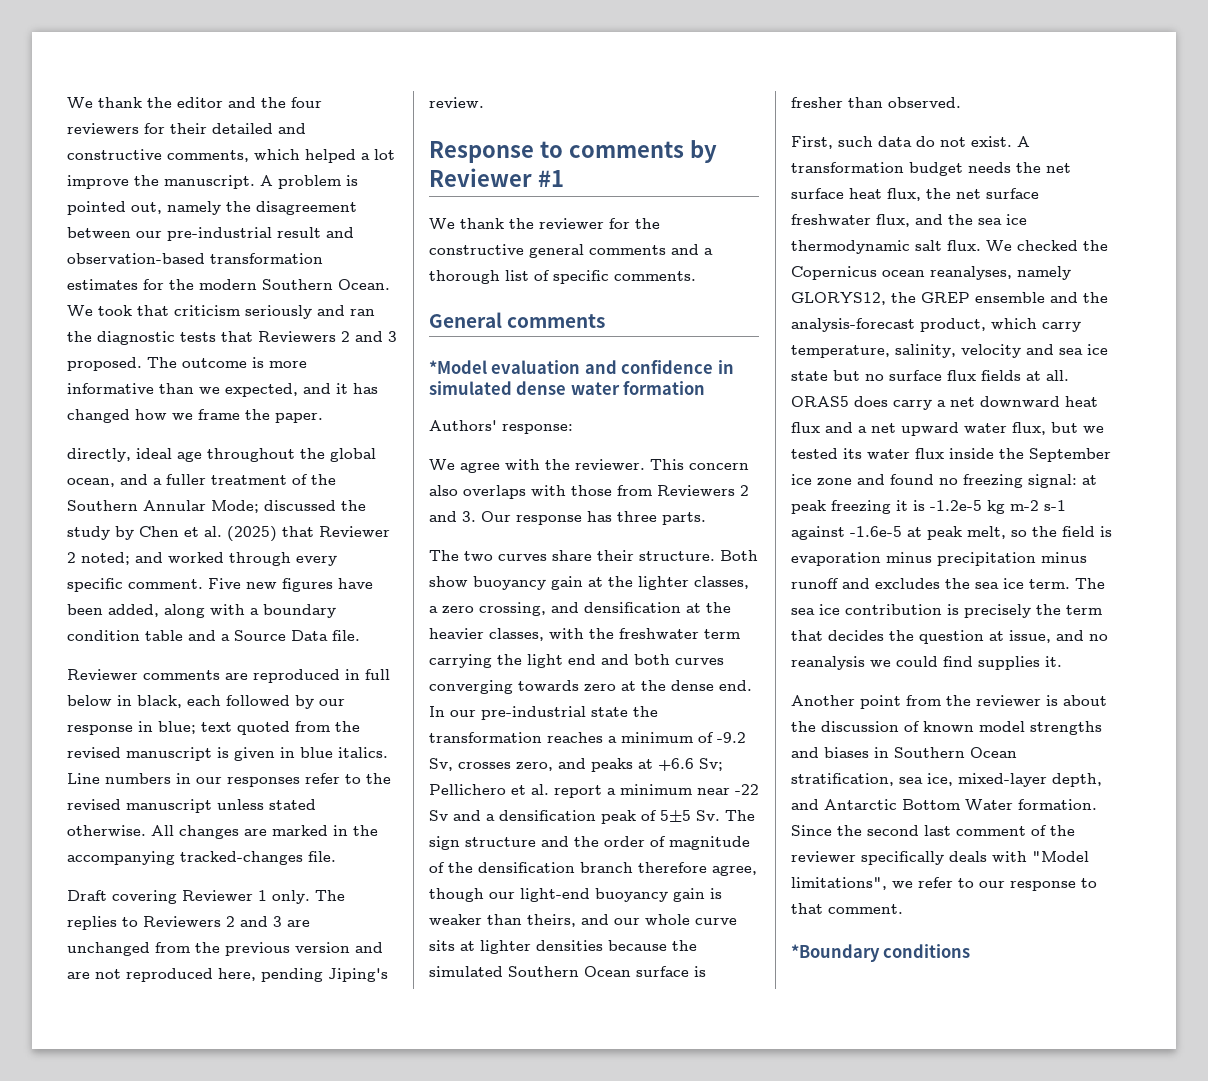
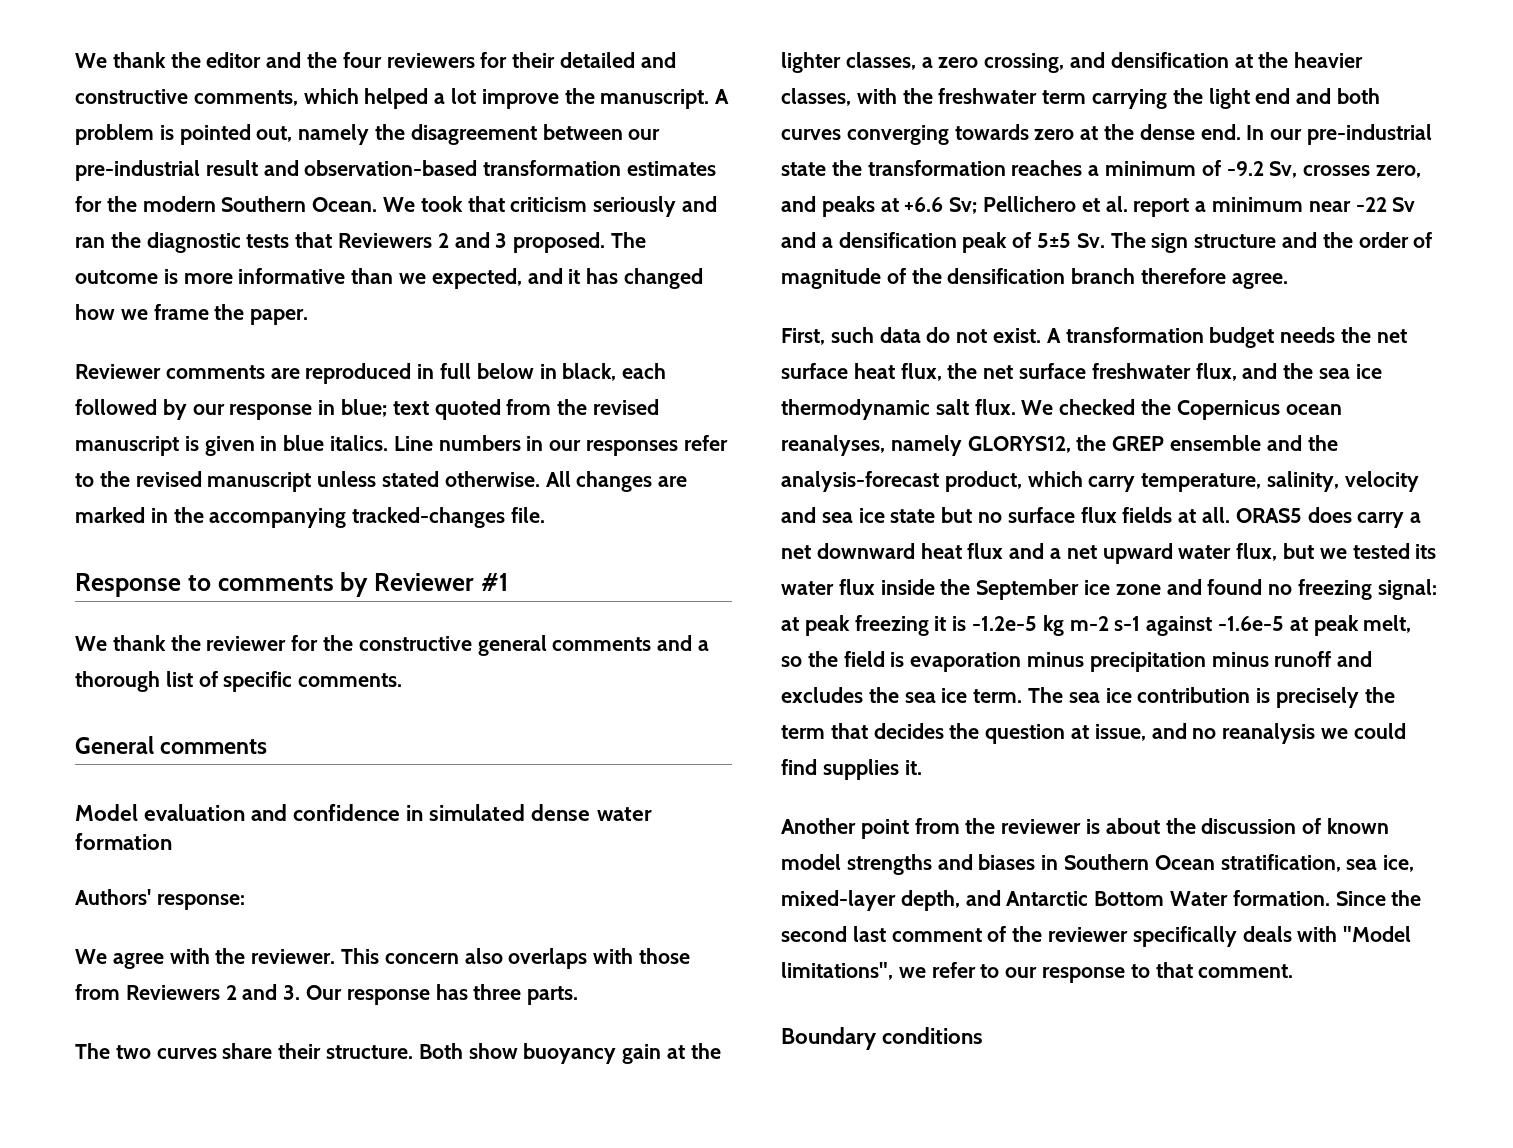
[67,448,376,462] [67,474,336,487] [67,500,366,513] [67,526,390,542] [67,552,337,566] [67,578,373,592] [67,604,336,618] [67,630,360,641] // directly, ideal age throughout the global ocean, and a fuller treatment of the Southern Annular Mode; discussed the study by Chen et al. (2025) that Reviewer 2 noted; and worked through every specific comment. Five new figures have been added, along with a boundary condition table and a Source Data file. -> (309, 317) none
[67,890,345,904] [67,916,310,930] [67,942,383,956] [67,968,388,982] [429,97,484,108] // Draft covering Reviewer 1 only. The replies to Reviewers 2 and 3 are unchanged from the previous version and are not reproduced here, pending Jiping's review. -> (546, 515) none
[429,360,487,374] *Model -> [75,804,138,821] Model
[712,865,757,876] [429,888,722,902] [429,914,737,927] [429,940,697,954] [429,966,706,977] [791,97,961,108] agree, though our light-end buoyancy gain is weaker than theirs, and our whole curve sits at lighter densities because the simulated Southern Ocean surface is fresher than observed. -> [1231,273,1288,289] agree.
[791,944,880,962] *Boundary -> [781,1027,877,1050] Boundary

